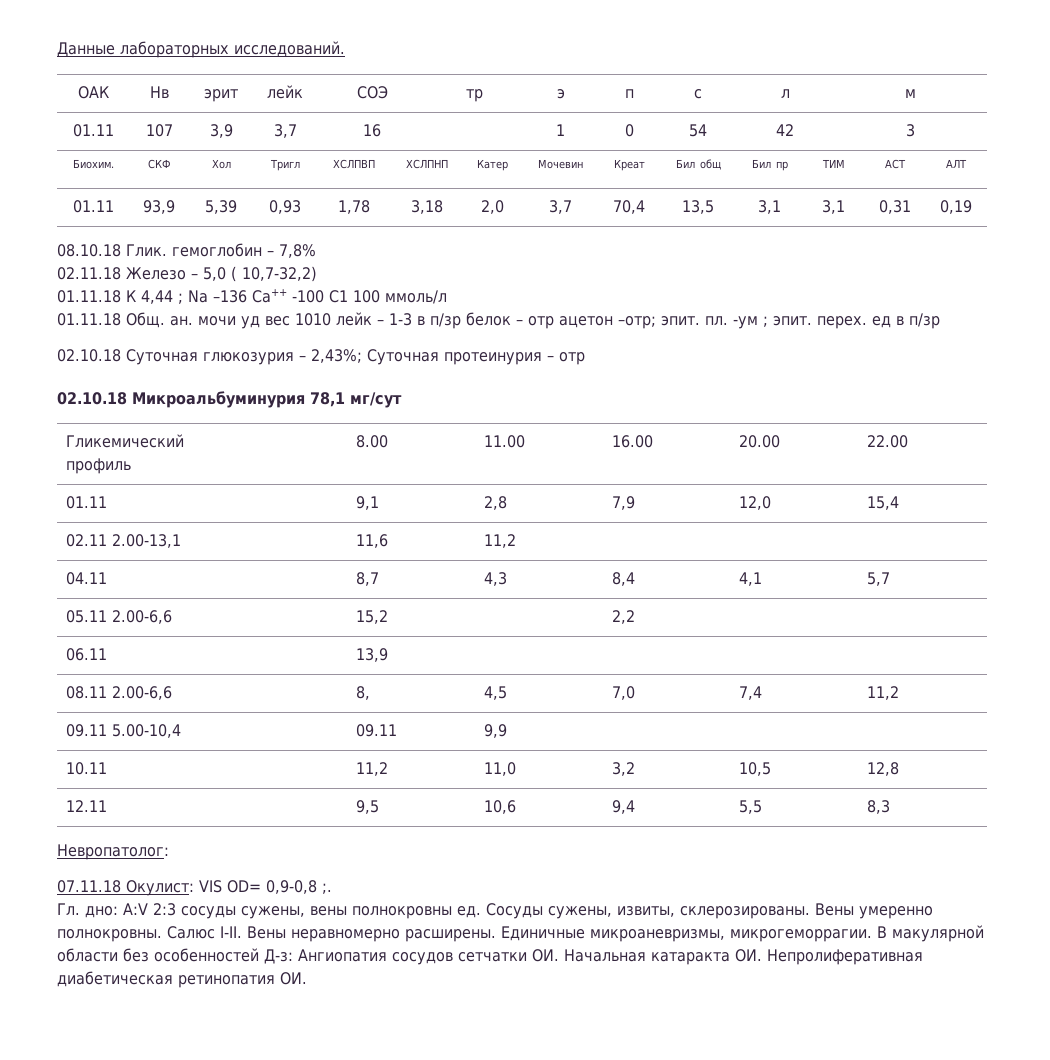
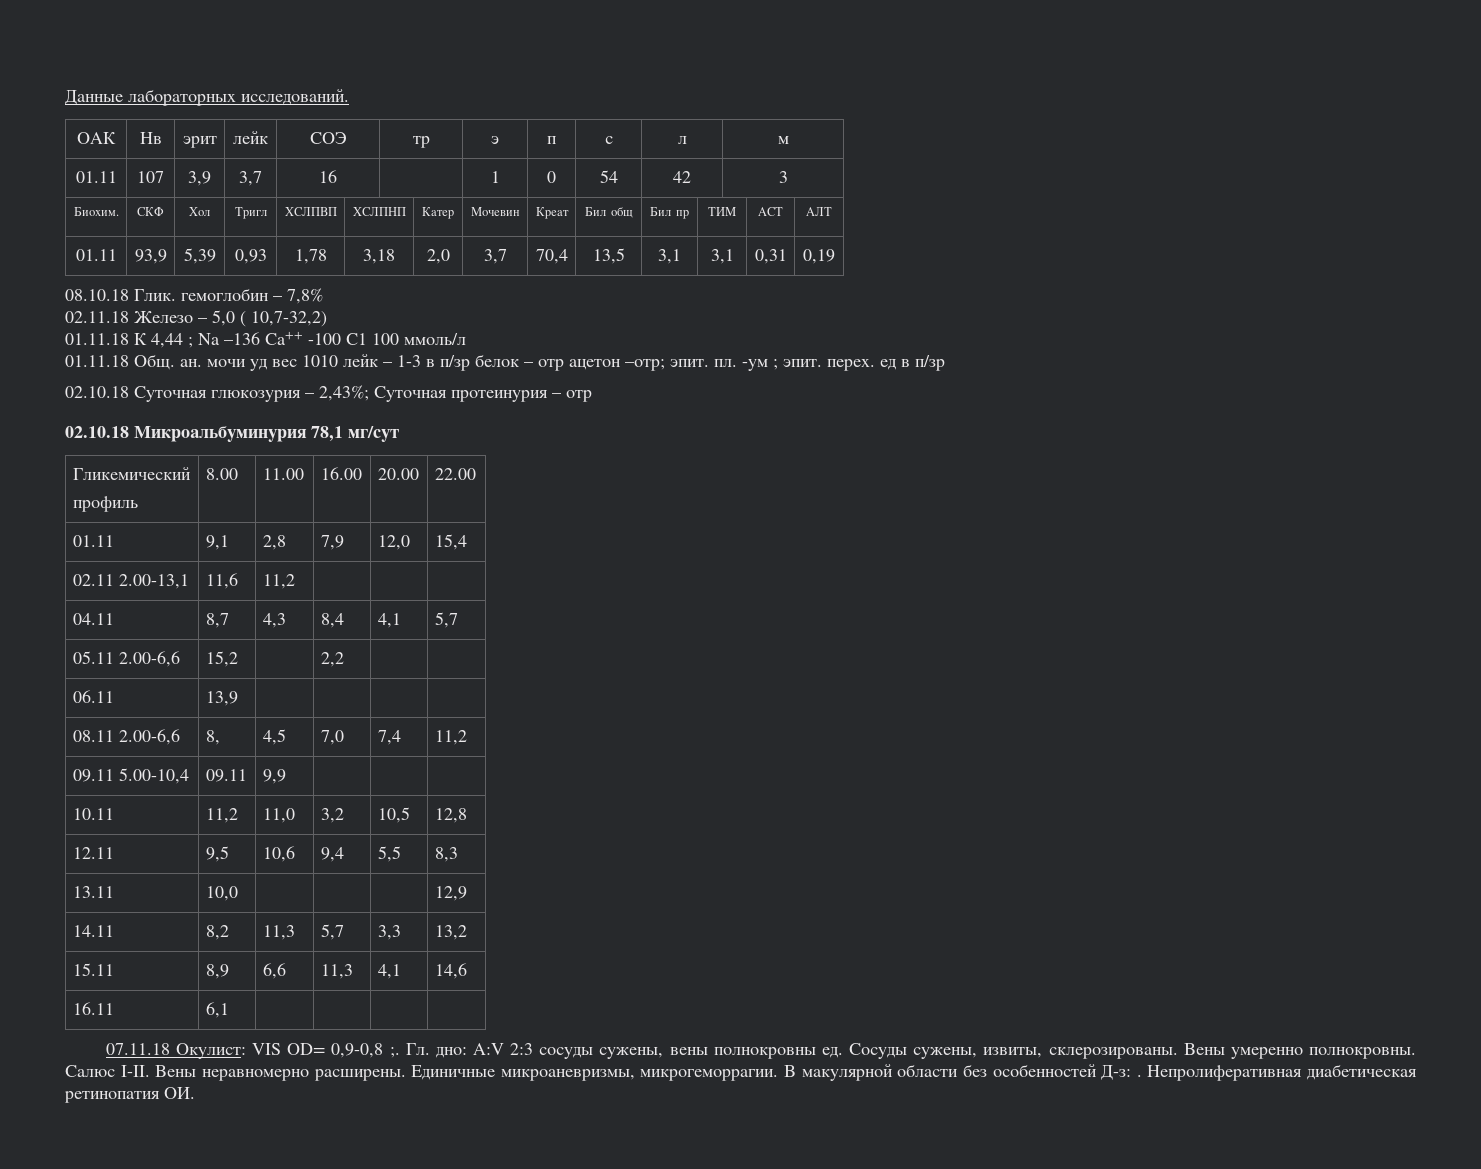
[57,844,169,860] // Невропатолог: -> [72,886,114,898] [205,886,238,901] [434,886,467,901] [72,925,114,937] [205,925,229,940] [262,925,295,940] [320,924,344,940] [377,925,401,940] [434,925,467,940] [72,963,114,976] [205,964,229,979] [262,963,286,979] [320,964,353,979] [377,964,401,979] [434,963,467,979] [72,1002,114,1015] [205,1002,229,1018] // 13.11 | 10,0 | | | | 12,9 // 14.11 | 8,2 | 11,3 | 5,7 | 3,3 | 13,2 // 15.11 | 8,9 | 6,6 | 11,3 | 4,1 | 14,6 // 16.11 | 6,1 | | | |
(332, 888) // -> (400, 1052) none
[298,949,762,965] Ангиопатия сосудов сетчатки ОИ. Начальная катаракта ОИ. -> [1136,1075,1142,1077] .

